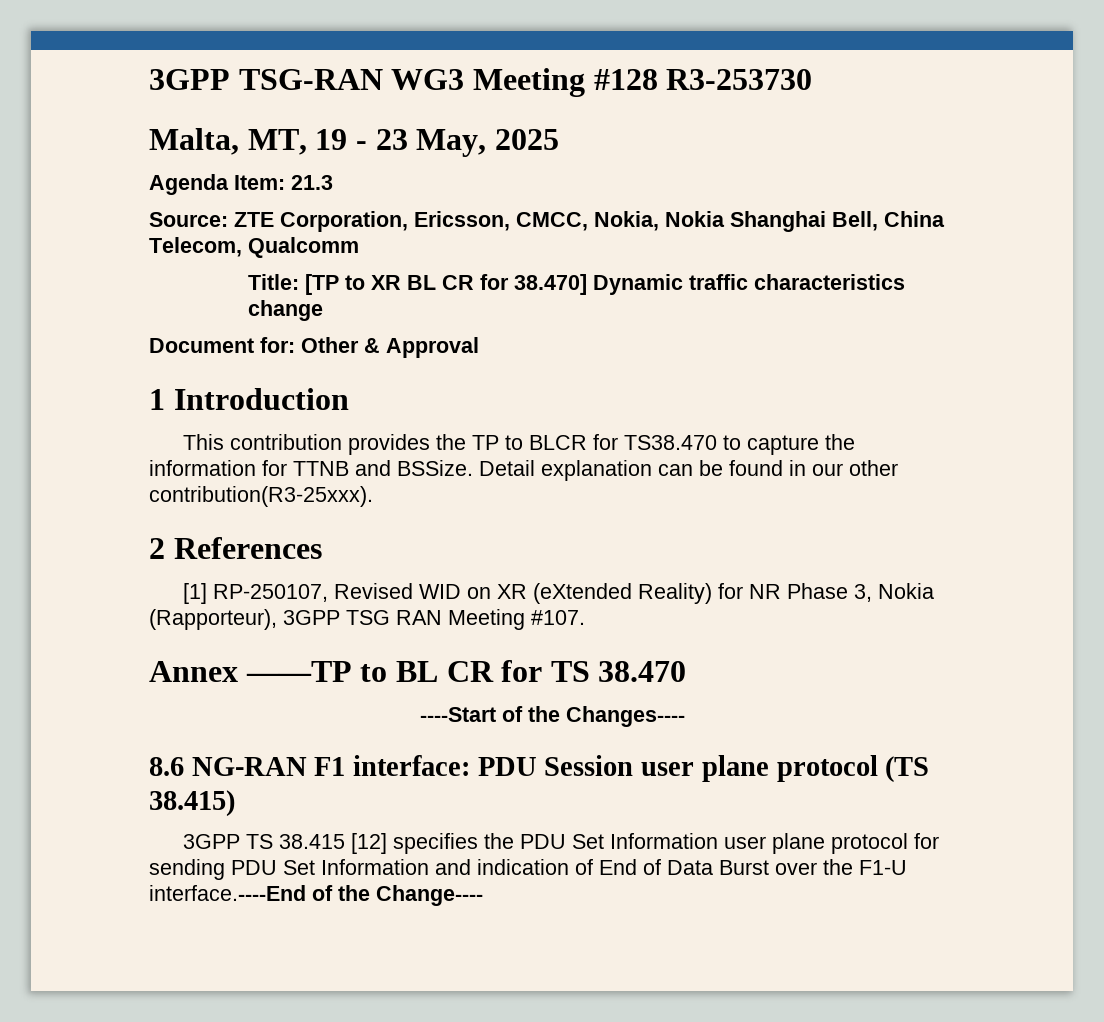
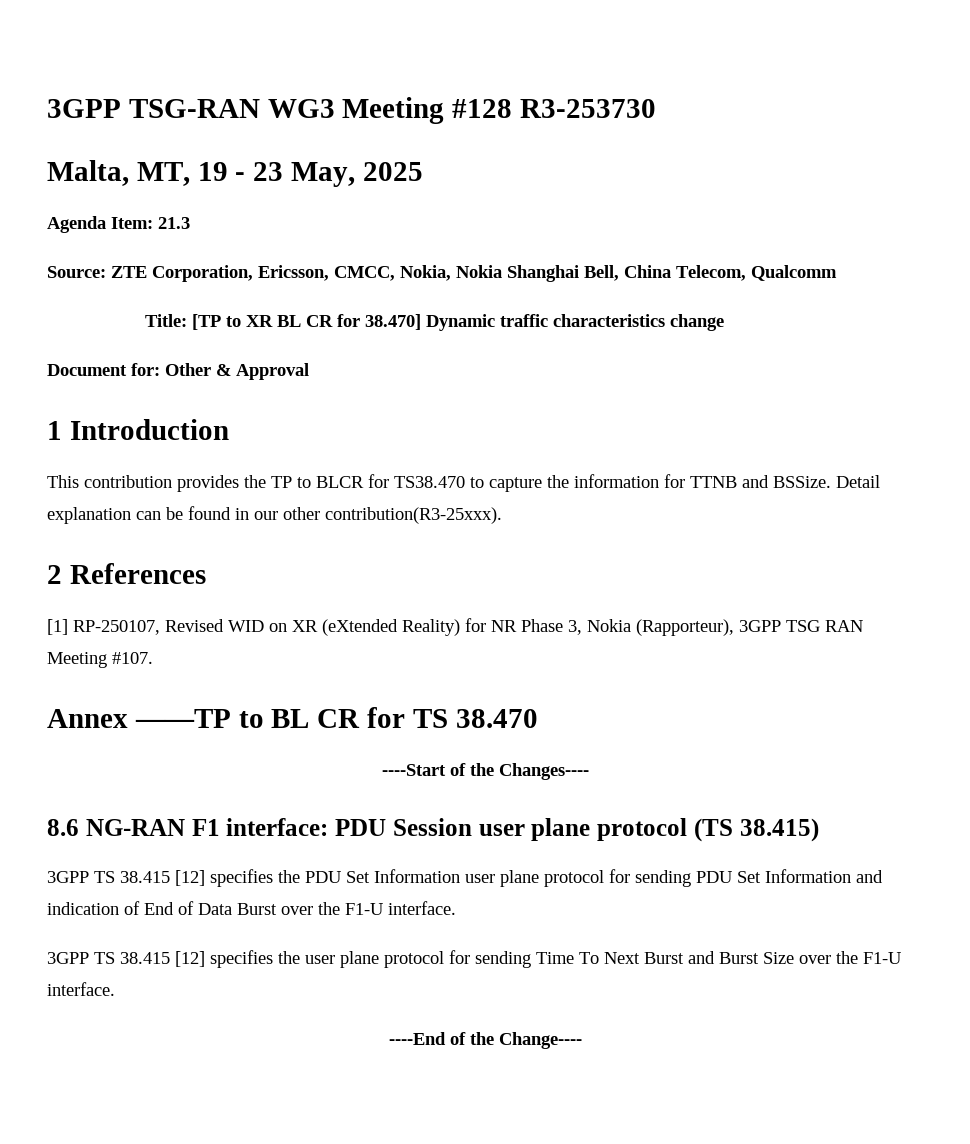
[149,885,306,901] interface.----End -> [388,901,456,915] [47,950,901,968] [47,982,115,996] [388,1032,446,1045] interface. // 3GPP TS 38.415 [12] specifies the user plane protocol for sending Time To Next Burst and Burst Size over the F1-U interface. // ----End

